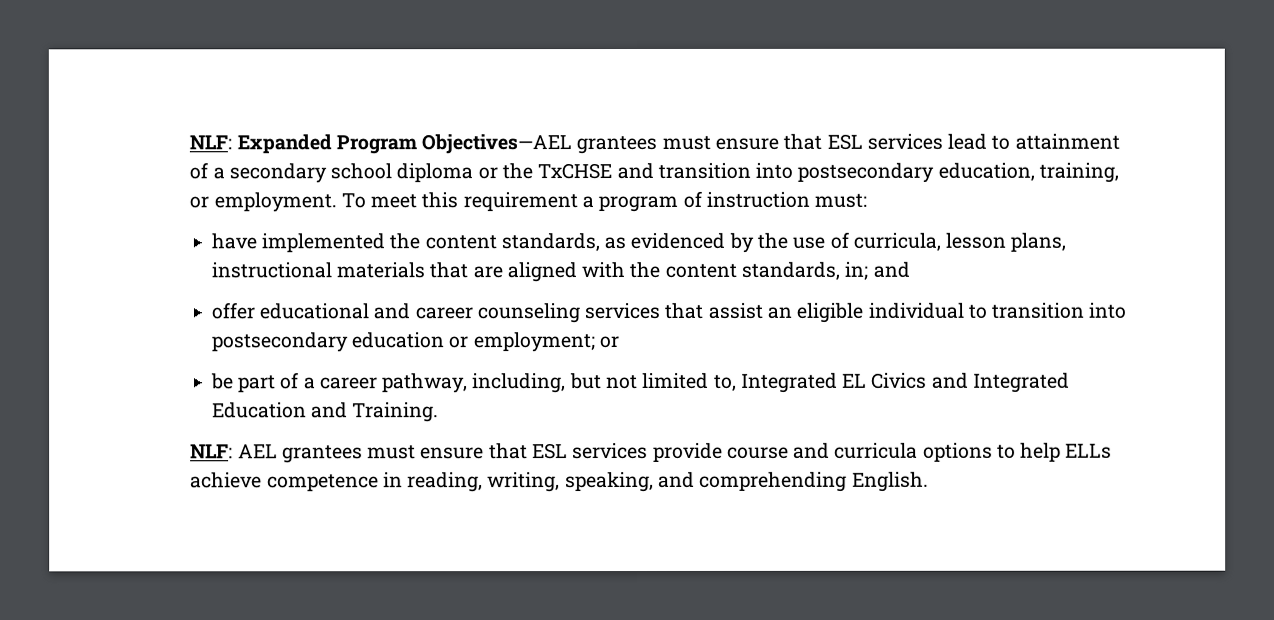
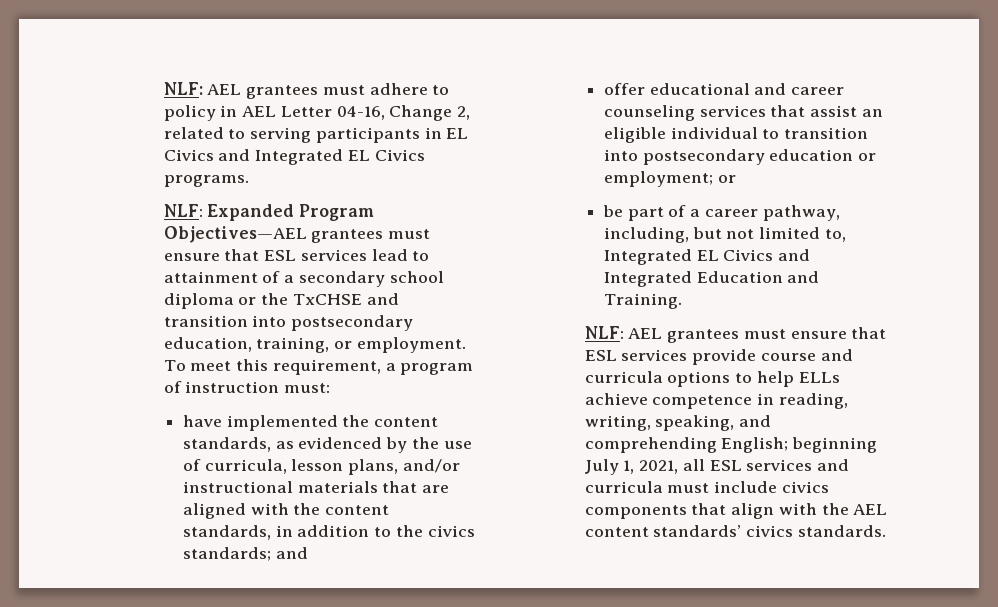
[189,135,233,150] NLF: -> [163,82,450,99] [163,105,470,121] [163,127,469,143] [163,149,425,165] [163,175,249,187] [163,204,203,217] NLF: AEL grantees must adhere to policy in AEL Letter 04-16, Change 2, related to serving participants in EL Civics and Integrated EL Civics programs. // NLF:
[462,192,578,212] requirement -> [272,359,381,375] requirement,
(1067, 242) none -> [402,459,460,473] and/or
[844,261,869,280] in; -> [275,525,475,537] [182,547,271,561] in addition to the civics standards;
[851,471,929,492] English. -> [721,437,878,453] [584,459,849,475] [584,481,829,493] [584,503,888,519] [584,525,886,537] English; beginning July 1, 2021, all ESL services and curricula must include civics components that align with the AEL content standards’ civics standards.

